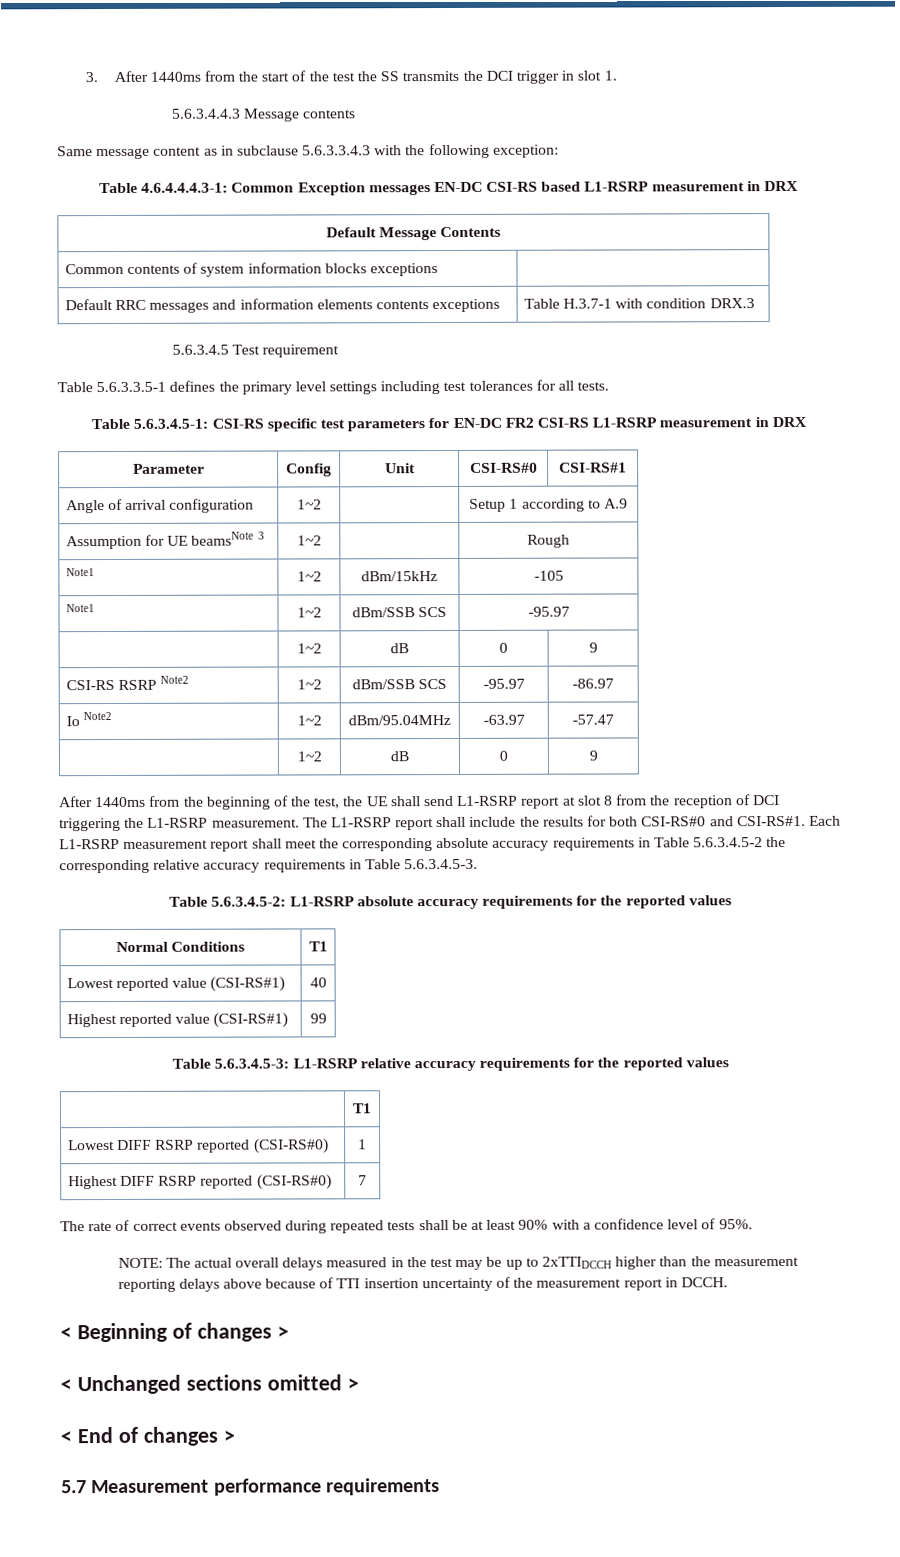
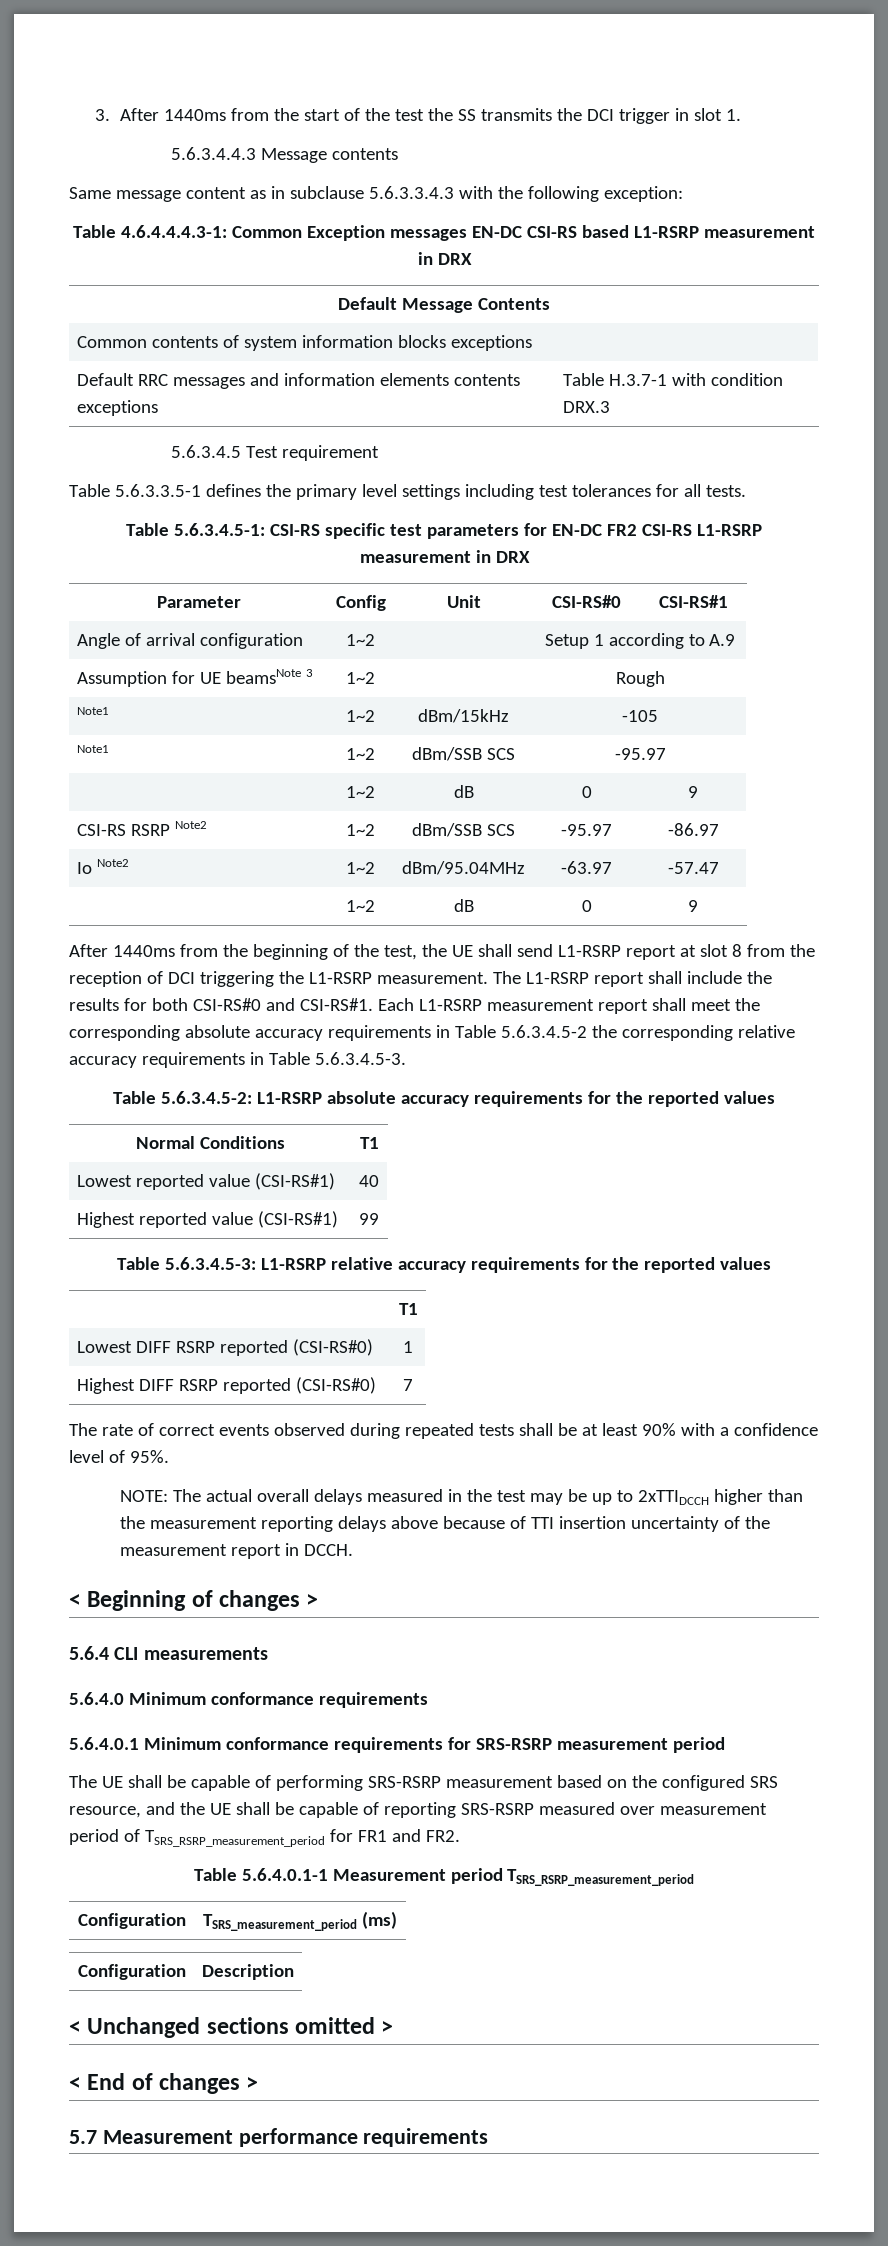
(289, 1332) none -> [69,1646,268,1660] [69,1692,428,1708] [69,1737,725,1753] [69,1775,778,1791] [69,1802,767,1818] [69,1829,460,1847] [193,1868,695,1886] [77,1913,186,1929] [202,1911,397,1931] [77,1964,186,1980] [201,1964,294,1980] // 5.6.4 CLI measurements // 5.6.4.0 Minimum conformance requirements // 5.6.4.0.1 Minimum conformance requirements for SRS-RSRP measurement period // The UE shall be capable of performing SRS-RSRP measurement based on the configured SRS resource, and the UE shall be capable of reporting SRS-RSRP measured over measurement period of TSRS_RSRP_measurement_period for FR1 and FR2. // Table 5.6.4.0.1-1 Measurement period TSRS_RSRP_measurement_period // Configuration | TSRS_measurement_period (ms) // Configuration | Description

